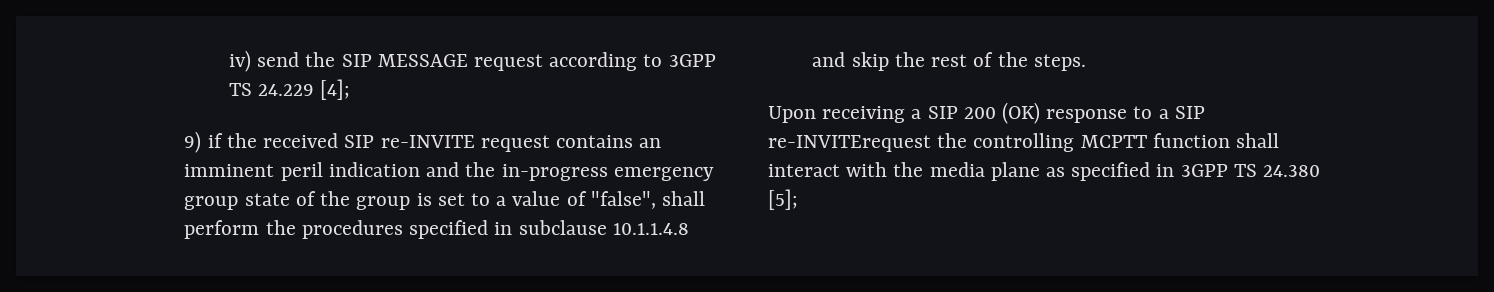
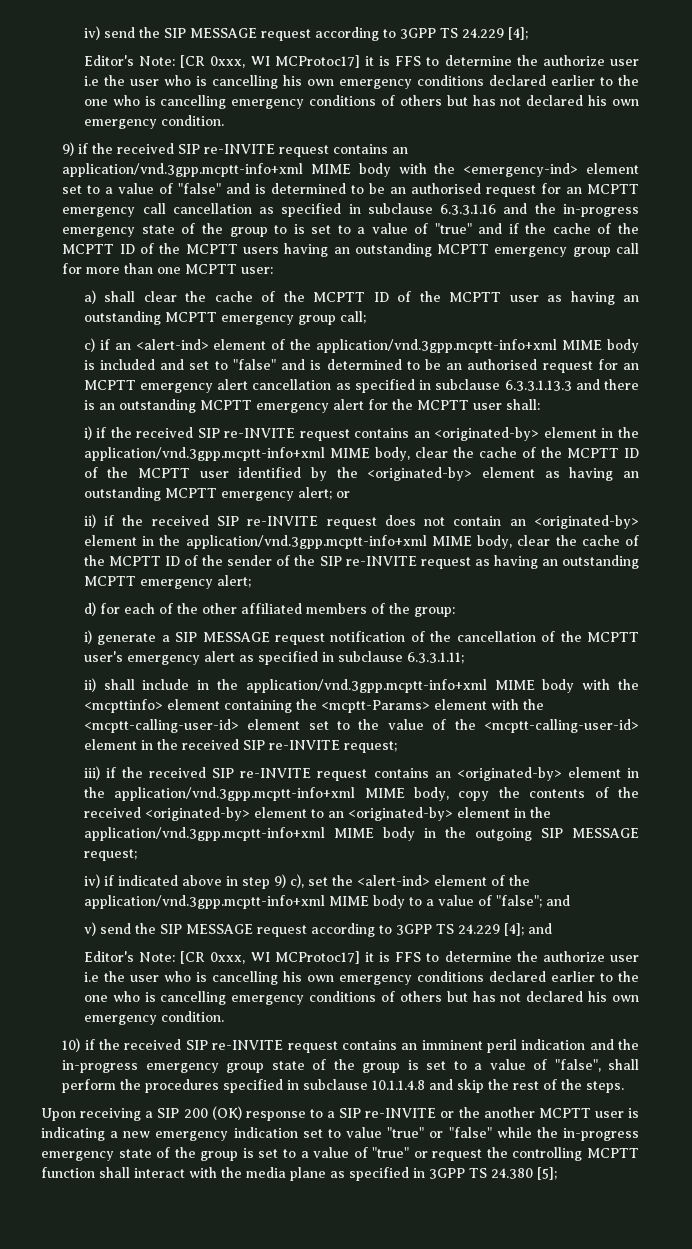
(351, 89) none -> [83,55,639,68] [83,75,639,89] [83,95,639,109] [83,115,224,129] // Editor's Note: [CR 0xxx, WI MCProtoc17] it is FFS to determine the authorize user i.e the user who is cancelling his own emergency conditions declared earlier to the one who is cancelling emergency conditions of others but has not declared his own emergency condition.
(662, 143) none -> [62,163,639,177] [62,183,639,197] [62,203,639,217] [62,223,639,237] [62,243,639,257] [62,263,274,274] [83,290,639,305] [83,311,366,325] [83,338,640,353] [83,359,639,373] [83,379,640,393] [83,399,540,413] [83,426,639,441] [83,447,639,461] [83,467,639,481] [83,487,350,501] [83,514,639,529] [83,535,639,549] [83,555,640,569] [83,575,251,589] [83,602,455,617] [83,630,639,645] [83,651,464,665] [83,678,639,693] [83,699,544,713] [83,719,639,733] [83,739,397,753] [83,766,639,781] [83,787,639,801] [83,807,551,821] [83,827,639,841] [83,849,137,861] [83,874,530,889] [83,895,570,909] [83,922,552,937] [83,951,639,964] [83,971,639,985] [83,991,639,1005] [83,1011,224,1025] [62,1038,418,1053] application/vnd.3gpp.mcptt-info+xml MIME body with the <emergency-ind> element set to a value of "false" and is determined to be an authorised request for an MCPTT emergency call cancellation as specified in subclause 6.3.3.1.16 and the in-progress emergency state of the group to is set to a value of "true" and if the cache of the MCPTT ID of the MCPTT users having an outstanding MCPTT emergency group call for more than one MCPTT user: // a) shall clear the cache of the MCPTT ID of the MCPTT user as having an outstanding MCPTT emergency group call; // c) if an <alert-ind> element of the application/vnd.3gpp.mcptt-info+xml MIME body is included and set to "false" and is determined to be an authorised request for an MCPTT emergency alert cancellation as specified in subclause 6.3.3.1.13.3 and there is an outstanding MCPTT emergency alert for the MCPTT user shall: // i) if the received SIP re-INVITE request contains an <originated-by> element in the application/vnd.3gpp.mcptt-info+xml MIME body, clear the cache of the MCPTT ID of the MCPTT user identified by the <originated-by> element as having an outstanding MCPTT emergency alert; or // ii) if the received SIP re-INVITE request does not contain an <originated-by> element in the application/vnd.3gpp.mcptt-info+xml MIME body, clear the cache of the MCPTT ID of the sender of the SIP re-INVITE request as having an outstanding MCPTT emergency alert; // d) for each of the other affiliated members of the group: // i) generate a SIP MESSAGE request notification of the cancellation of the MCPTT user's emergency alert as specified in subclause 6.3.3.1.11; // ii) shall include in the application/vnd.3gpp.mcptt-info+xml MIME body with the <mcpttinfo> element containing the <mcptt-Params> element with the <mcptt-calling-user-id> element set to the value of the <mcptt-calling-user-id> element in the received SIP re-INVITE request; // iii) if the received SIP re-INVITE request contains an <originated-by> element in the application/vnd.3gpp.mcptt-info+xml MIME body, copy the contents of the received <originated-by> element to an <originated-by> element in the application/vnd.3gpp.mcptt-info+xml MIME body in the outgoing SIP MESSAGE request; // iv) if indicated above in step 9) c), set the <alert-ind> element of the application/vnd.3gpp.mcptt-info+xml MIME body to a value of "false"; and // v) send the SIP MESSAGE request according to 3GPP TS 24.229 [4]; and // Editor's Note: [CR 0xxx, WI MCProtoc17] it is FFS to determine the authorize user i.e the user who is cancelling his own emergency conditions declared earlier to the one who is cancelling emergency conditions of others but has not declared his own emergency condition. // 10) if the received SIP re-INVITE request contains an
[768,135,931,152] re-INVITErequest -> [365,1107,639,1118] [41,1127,639,1141] [41,1147,483,1161] re-INVITE or the another MCPTT user is indicating a new emergency indication set to value "true" or "false" while the in-progress emergency state of the group is set to a value of "true" or request

